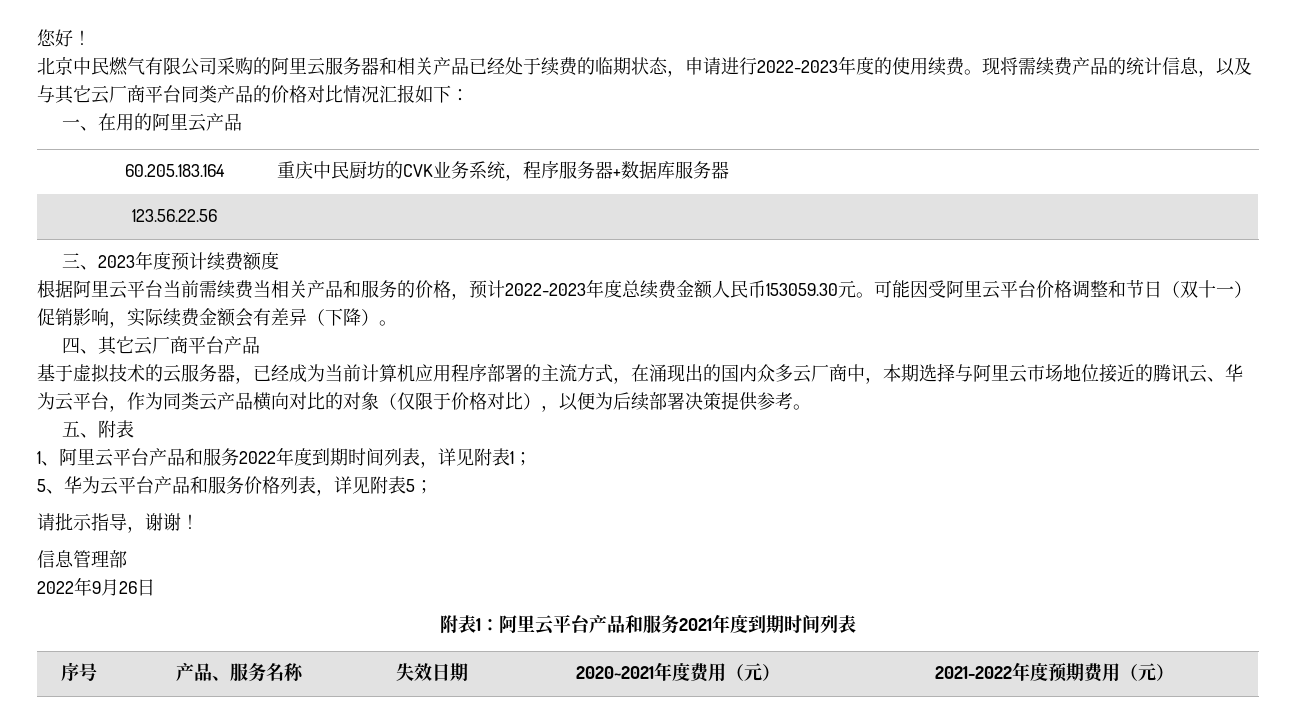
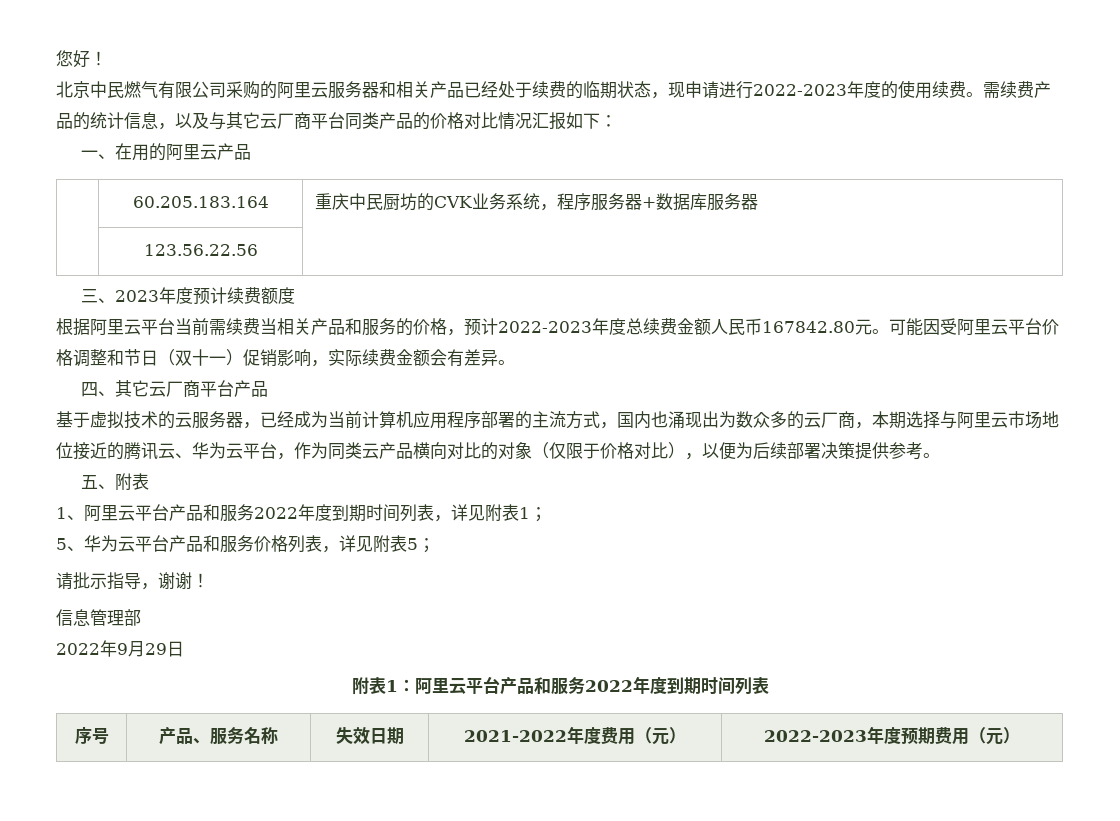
(685, 73) none -> [668,82,685,98] 现
[981,57,1018,75] 现将 -> (983, 94) none
[765,283,838,296] 153059.30 -> [762,321,855,333] 167842.80
[307,308,379,326] （下降） -> (498, 358) none
[631,364,865,383] 在涌现出的国内众多云厂商中 -> [617,411,855,429] 国内也涌现出为数众多的云厂商
[119,581,137,594] 26 -> [145,643,167,655] 29
[679,618,712,631] 2021 -> [584,680,633,692] 2022
[575,666,654,679] 2020~2021 -> [464,730,567,742] 2021-2022
[934,666,1012,679] 2021-2022 -> [763,730,867,742] 2022-2023

